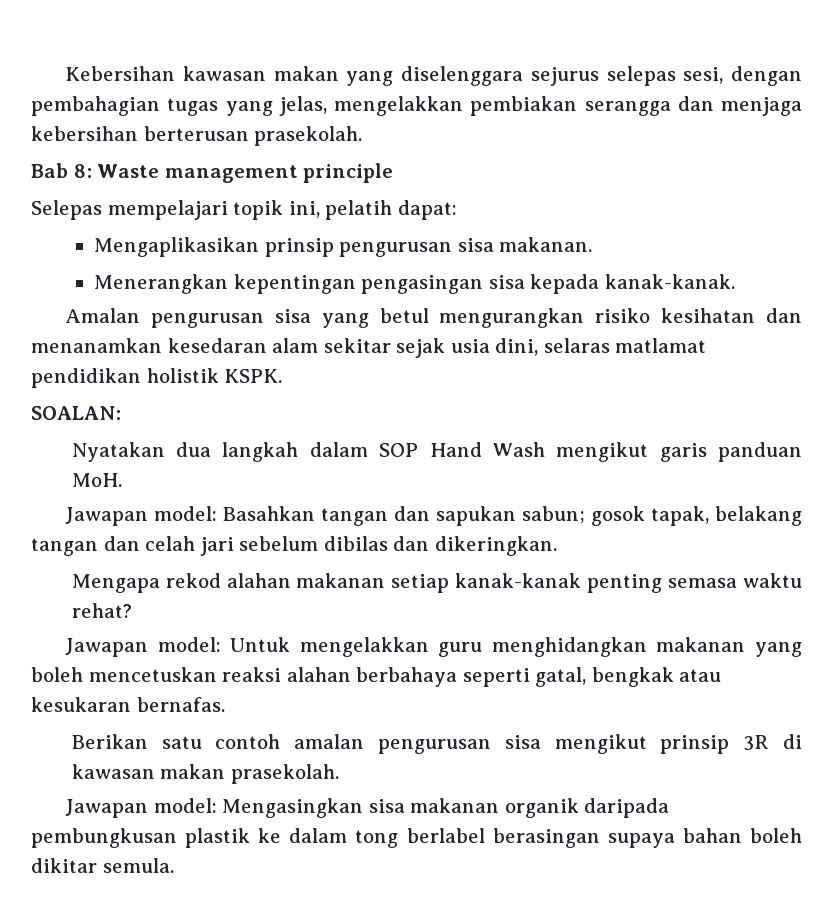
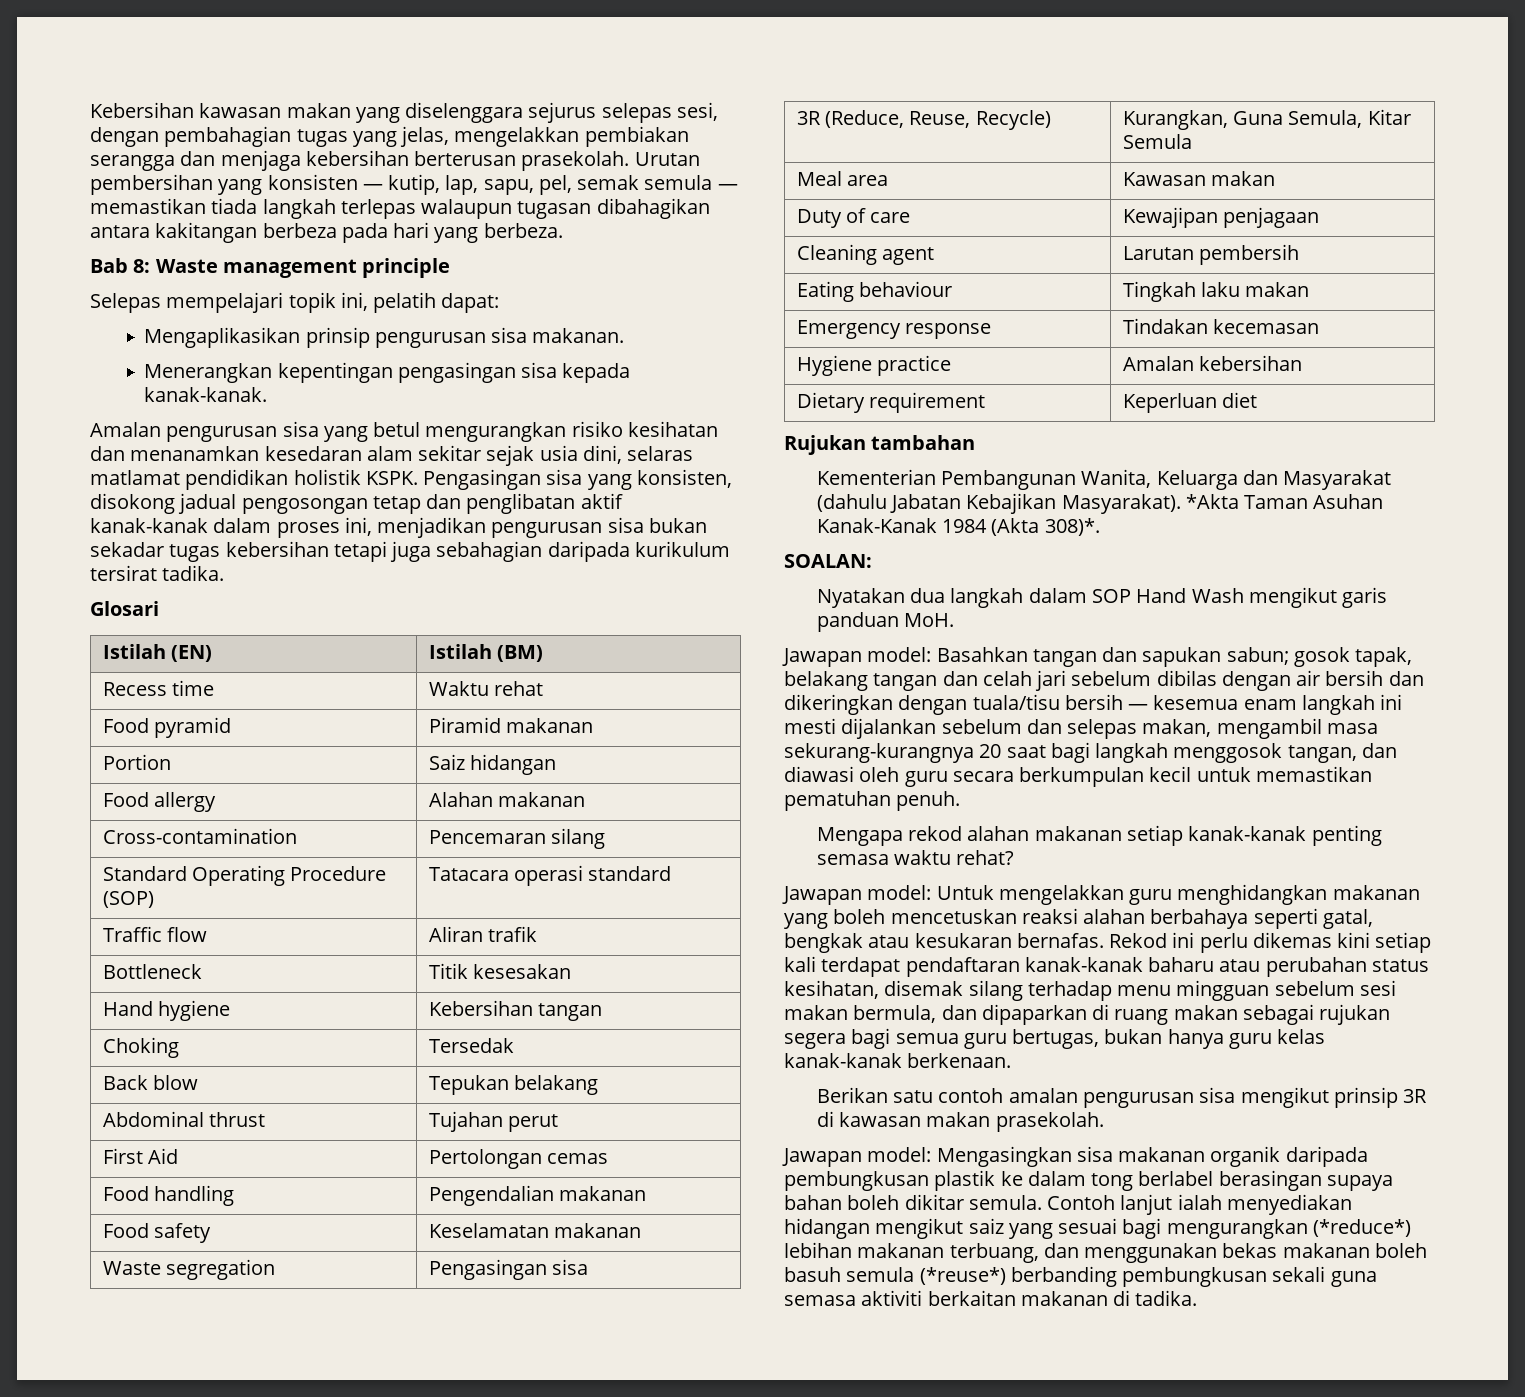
(363, 136) none -> [634,152,700,166] [90,174,738,195] [90,198,710,219] [90,222,563,243] Urutan pembersihan yang konsisten — kutip, lap, sapu, pel, semak semula — memastikan tiada langkah terlepas walaupun tugasan dibahagikan antara kakitangan berbeza pada hari yang berbeza.
(283, 376) none -> [423,469,732,490] [90,493,623,514] [90,517,707,538] [90,541,730,562] [90,565,225,581] [90,601,159,616] [102,644,212,662] [428,644,543,662] [102,680,214,696] [428,681,543,696] [102,717,231,738] [428,717,593,733] [102,754,171,770] [428,754,556,775] [102,792,216,812] [428,792,585,807] [102,828,297,844] [428,828,605,849] [102,865,387,886] [102,891,154,908] [428,865,672,886] [102,926,207,942] [428,926,537,942] [102,964,202,979] [428,963,571,979] [102,1000,230,1021] [428,1000,602,1021] [102,1037,179,1058] [428,1038,514,1053] [102,1075,198,1090] [428,1075,598,1095] [102,1111,265,1127] [428,1111,558,1132] [102,1148,178,1164] [428,1149,608,1169] [102,1185,234,1206] [428,1185,646,1206] [102,1223,211,1243] [428,1223,641,1238] [102,1259,275,1280] [428,1259,588,1280] [796,110,1051,130] [1122,109,1411,130] [1122,134,1192,149] [796,171,888,186] [1122,171,1275,186] [796,208,911,228] [1122,207,1319,228] [796,244,934,265] [1122,244,1299,265] [796,281,952,302] [1122,281,1310,302] [796,320,991,339] [1122,318,1319,334] [796,355,951,376] [1122,355,1302,371] [796,392,985,413] [1122,392,1257,413] [784,435,976,455] [816,469,1392,490] [816,493,1384,514] [816,518,1100,536] Pengasingan sisa yang konsisten, disokong jadual pengosongan tetap dan penglibatan aktif kanak-kanak dalam proses ini, menjadikan pengurusan sisa bukan sekadar tugas kebersihan tetapi juga sebahagian daripada kurikulum tersirat tadika. // Glosari // Istilah (EN) | Istilah (BM) // Recess time | Waktu rehat // Food pyramid | Piramid makanan // Portion | Saiz hidangan // Food allergy | Alahan makanan // Cross-contamination | Pencemaran silang // Standard Operating Procedure (SOP) | Tatacara operasi standard // Traffic flow | Aliran trafik // Bottleneck | Titik kesesakan // Hand hygiene | Kebersihan tangan // Choking | Tersedak // Back blow | Tepukan belakang // Abdominal thrust | Tujahan perut // First Aid | Pertolongan cemas // Food handling | Pengendalian makanan // Food safety | Keselamatan makanan // Waste segregation | Pengasingan sisa // 3R (Reduce, Reuse, Recycle) | Kurangkan, Guna Semula, Kitar Semula // Meal area | Kawasan makan // Duty of care | Kewajipan penjagaan // Cleaning agent | Larutan pembersih // Eating behaviour | Tingkah laku makan // Emergency response | Tindakan kecemasan // Hygiene practice | Amalan kebersihan // Dietary requirement | Keperluan diet // Rujukan tambahan // Kementerian Pembangunan Wanita, Keluarga dan Masyarakat (dahulu Jabatan Kebajikan Masyarakat). *Akta Taman Asuhan Kanak-Kanak 1984 (Akta 308)*.
[393,536,557,556] dan dikeringkan. -> [1221,670,1424,691] [784,694,1403,715] [784,718,1378,739] [784,742,1397,763] [784,766,1372,787] [784,791,961,811] dengan air bersih dan dikeringkan dengan tuala/tisu bersih — kesemua enam langkah ini mesti dijalankan sebelum dan selepas makan, mengambil masa sekurang-kurangnya 20 saat bagi langkah menggosok tangan, dan diawasi oleh guru secara berkumpulan kecil untuk memastikan pematuhan penuh.
(225, 704) none -> [1109,932,1432,953] [784,956,1429,977] [784,980,1396,1001] [784,1004,1391,1025] [784,1028,1326,1049] [784,1053,1012,1068] Rekod ini perlu dikemas kini setiap kali terdapat pendaftaran kanak-kanak baharu atau perubahan status kesihatan, disemak silang terhadap menu mingguan sebelum sesi makan bermula, dan dipaparkan di ruang makan sebagai rujukan segera bagi semua guru bertugas, bukan hanya guru kelas kanak-kanak berkenaan.
(174, 865) none -> [1047,1194,1352,1215] [784,1218,1411,1239] [784,1242,1427,1263] [784,1266,1377,1287] [784,1290,1198,1306] Contoh lanjut ialah menyediakan hidangan mengikut saiz yang sesuai bagi mengurangkan (*reduce*) lebihan makanan terbuang, dan menggunakan bekas makanan boleh basuh semula (*reuse*) berbanding pembungkusan sekali guna semasa aktiviti berkaitan makanan di tadika.

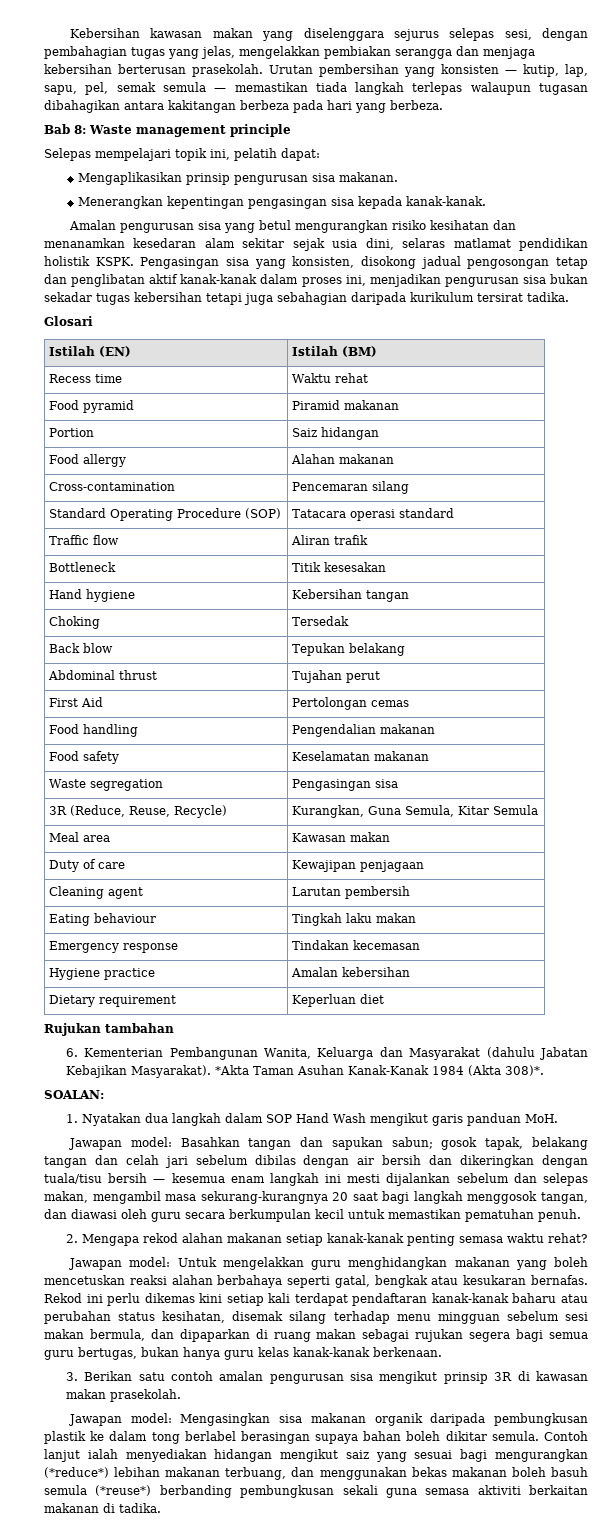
(976, 442) none -> [65,1048,78,1057] 6.
(872, 561) none -> [65,1114,78,1123] 1.
(961, 801) none -> [65,1234,78,1243] 2.
(1012, 1060) none -> [65,1372,78,1381] 3.

